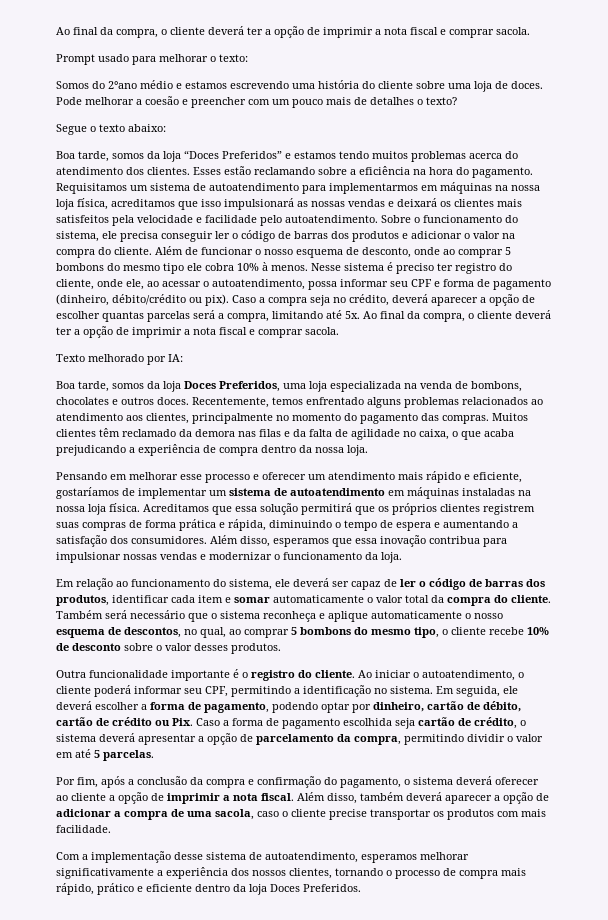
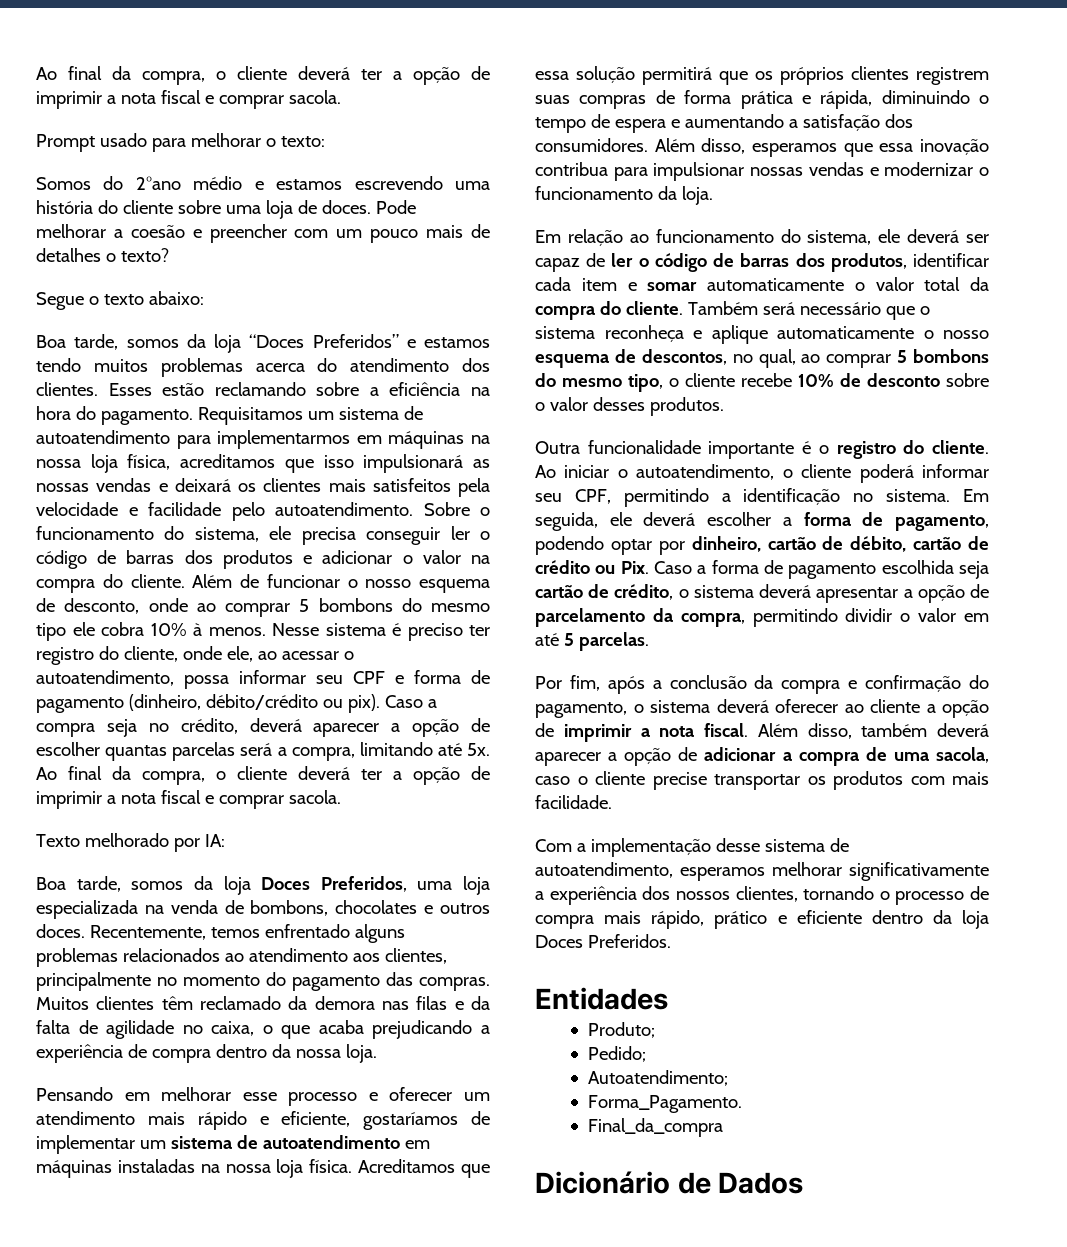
(361, 888) none -> [535,987,668,1010] [588,1022,656,1038] [588,1046,647,1062] [588,1070,729,1086] [588,1095,743,1113] [588,1118,724,1137] [535,1171,804,1194] // Entidades // Produto; // Pedido; // Autoatendimento; // Forma_Pagamento. // Final_da_compra // Dicionário de Dados

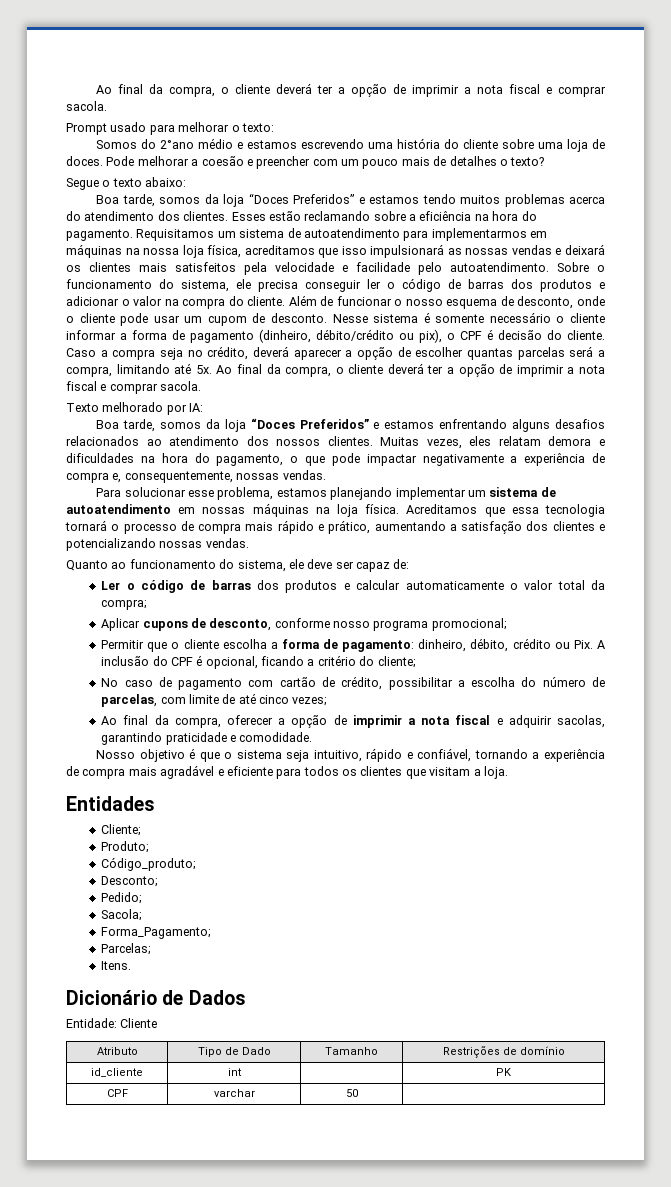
[196,598,490,617] [36,622,490,641] [36,646,354,665] [36,670,404,689] ao comprar 5 bombons do mesmo tipo ele cobra 10% à menos. Nesse sistema é preciso ter registro do cliente, onde ele, ao acessar o autoatendimento, possa informar seu CPF e -> [66,312,605,326] [66,330,127,340] o cliente pode usar um cupom de desconto. Nesse sistema é somente necessário o cliente informar a
[347,694,380,713] pix). -> [419,329,605,343] pix), o CPF é decisão do cliente.
[261,876,490,895] [36,900,490,919] [36,924,405,943] [36,948,447,967] [36,972,490,991] [36,996,490,1010] [36,1020,490,1039] [36,1044,377,1063] [36,1087,490,1106] [36,1111,490,1130] Doces Preferidos, uma loja especializada na venda de bombons, chocolates e outros doces. Recentemente, temos enfrentado alguns problemas relacionados ao atendimento aos clientes, principalmente no momento do pagamento das compras. Muitos clientes têm reclamado da demora nas filas e da falta de agilidade no caixa, o que acaba prejudicando a experiência de compra dentro da nossa loja. // Pensando em melhorar esse processo e oferecer um atendimento mais rápido e eficiente, gostaríamos de -> [250,418,605,432] [66,436,605,449] [66,453,605,466] [66,470,326,483] [96,487,393,500] “Doces Preferidos” e estamos enfrentando alguns desafios relacionados ao atendimento dos nossos clientes. Muitas vezes, eles relatam demora e dificuldades na hora do pagamento, o que pode impactar negativamente a experiência de compra e, consequentemente, nossas vendas. // Para solucionar esse problema, estamos planejando
[36,1159,271,1178] máquinas instaladas na nossa -> [202,503,330,517] nossas máquinas na
[576,66,989,85] [535,90,989,109] [535,114,913,133] [535,138,989,157] [535,162,989,181] [535,186,713,205] [535,229,623,246] solução permitirá que os próprios clientes registrem suas compras de forma prática e rápida, diminuindo o tempo de espera e aumentando a satisfação dos consumidores. Além disso, esperamos que essa inovação contribua para impulsionar nossas vendas e modernizar o funcionamento da loja. // Em relação -> [544,504,605,517] [65,520,605,534] [66,538,249,551] [66,560,108,571] tecnologia tornará o processo de compra mais rápido e prático, aumentando a satisfação dos clientes e potencializando nossas vendas. // Quanto
[907,229,960,243] deverá -> [307,559,333,569] deve
[586,253,989,272] [535,277,698,291] de ler o código de barras dos produtos, identificar cada item e somar -> [393,559,410,569] [101,580,401,593] de: // Ler o código de barras dos produtos e calcular
[535,301,930,320] [535,325,989,344] [535,349,989,368] [535,373,989,392] [535,397,724,416] [535,440,989,459] [535,464,989,483] [535,488,989,507] [535,512,989,531] [535,536,989,555] [535,560,989,579] [535,584,989,603] [535,608,989,627] [535,632,649,651] [535,675,989,694] [535,699,989,718] [535,723,989,742] [535,747,989,766] [535,771,989,790] [535,795,612,809] [535,838,849,857] [535,862,989,881] [535,886,989,905] [535,910,989,929] [535,934,671,948] compra do cliente. Também será necessário que o sistema reconheça e aplique automaticamente o nosso esquema de descontos, no qual, ao comprar 5 bombons do mesmo tipo, o cliente recebe 10% de desconto sobre o valor desses produtos. // Outra funcionalidade importante é o registro do cliente. Ao iniciar o autoatendimento, o cliente poderá informar seu CPF, permitindo a identificação no sistema. Em seguida, ele deverá escolher a forma de pagamento, podendo optar por dinheiro, cartão de débito, cartão de crédito ou Pix. Caso a forma de pagamento escolhida seja cartão de crédito, o sistema deverá apresentar a opção de parcelamento da compra, permitindo dividir o valor em até 5 parcelas. // Por fim, após a conclusão da compra e confirmação do pagamento, o sistema deverá oferecer ao cliente a opção de imprimir a nota fiscal. Além disso, também deverá aparecer a opção de adicionar a compra de uma sacola, caso o cliente precise transportar os produtos com mais facilidade. // Com a implementação desse sistema de autoatendimento, esperamos melhorar significativamente a experiência dos nossos clientes, tornando o processo de compra mais rápido, prático e eficiente dentro da loja Doces Preferidos. -> [101,599,148,610] [101,618,507,631] [101,638,605,652] [101,655,416,669] [101,676,606,690] [101,693,328,707] [101,715,606,728] [101,732,313,745] [96,748,605,762] [66,765,508,779] compra; // Aplicar cupons de desconto, conforme nosso programa promocional; // Permitir que o cliente escolha a forma de pagamento: dinheiro, débito, crédito ou Pix. A inclusão do CPF é opcional, ficando a critério do cliente; // No caso de pagamento com cartão de crédito, possibilitar a escolha do número de parcelas, com limite de até cinco vezes; // Ao final da compra, oferecer a opção de imprimir a nota fiscal e adquirir sacolas, garantindo praticidade e comodidade. // Nosso objetivo é que o sistema seja intuitivo, rápido e confiável, tornando a experiência de compra mais agradável e eficiente para todos os clientes que visitam a loja.
(668, 998) none -> [101,824,142,836] // Cliente;
(656, 1030) none -> [101,857,197,871] [101,876,159,887] // Código_produto; // Desconto;
[588,1070,729,1086] [588,1095,743,1113] [588,1118,724,1137] Autoatendimento; // Forma_Pagamento. // Final_da_compra -> [101,909,143,921] [101,927,212,939] [101,943,152,955] [101,961,132,970] Sacola; // Forma_Pagamento; // Parcelas; // Itens.
(804, 1183) none -> [66,1018,158,1028] [96,1047,138,1055] [197,1047,271,1057] [325,1047,378,1055] [442,1046,565,1058] [91,1068,143,1077] [227,1068,242,1076] [496,1068,511,1076] [106,1089,128,1097] [213,1089,255,1097] [345,1089,358,1097] // Entidade: Cliente // Atributo | Tipo de Dado | Tamanho | Restrições de domínio // id_cliente | int | | PK // CPF | varchar | 50 |

